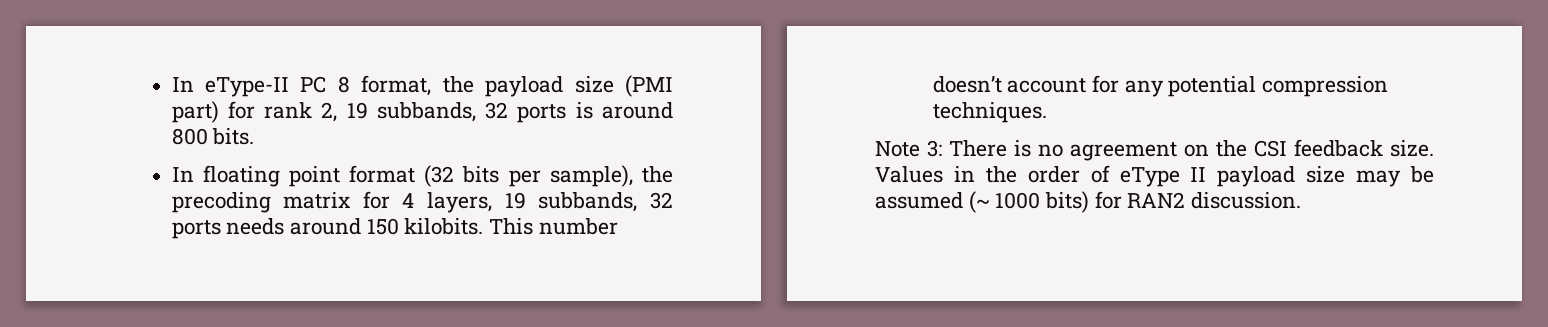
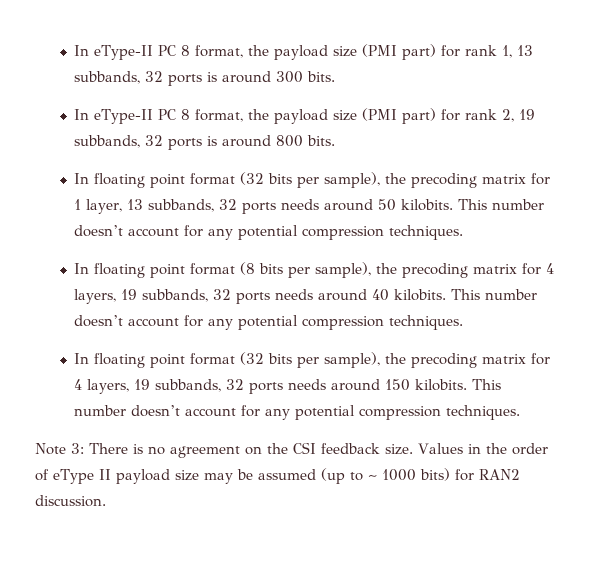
(313, 110) none -> [502,45,534,58] [74,71,336,86] [74,108,498,124] 1, 13 subbands, 32 ports is around 300 bits. // In eType-II PC 8 format, the payload size (PMI part) for rank
(255, 136) none -> [74,172,551,188] [74,199,545,214] [74,225,464,240] [74,262,555,278] [74,289,538,304] [74,315,464,330] // In floating point format (32 bits per sample), the precoding matrix for 1 layer, 13 subbands, 32 ports needs around 50 kilobits. This number doesn’t account for any potential compression techniques. // In floating point format (8 bits per sample), the precoding matrix for 4 layers, 19 subbands, 32 ports needs around 40 kilobits. This number doesn’t account for any potential compression techniques.
[968,191,990,213] (~ -> [320,468,377,484] (up to ~

